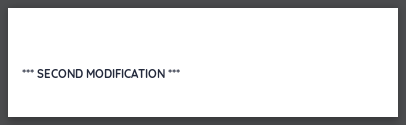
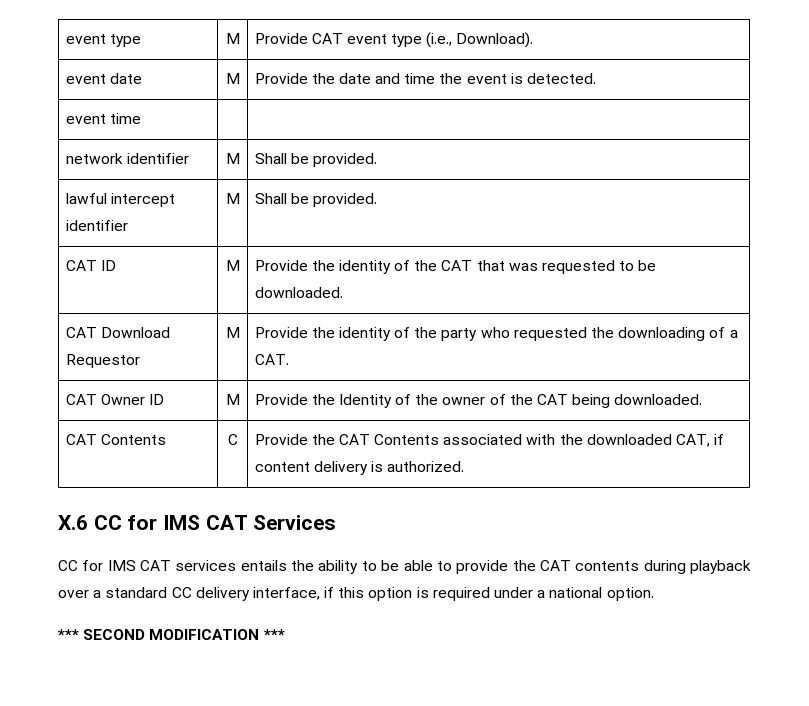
(22, 73) none -> [65,34,141,47] [225,33,240,44] [254,32,534,48] [65,73,142,84] [225,73,240,84] [254,73,597,84] [65,113,141,124] [65,153,189,164] [225,153,240,164] [254,153,377,167] [65,193,175,207] [65,220,128,231] [225,193,240,204] [254,193,377,207] [65,260,116,271] [225,260,240,271] [254,260,657,274] [254,287,343,298] [65,327,170,338] [65,354,140,368] [225,327,240,338] [254,327,738,341] [254,354,289,365] [65,394,164,405] [225,394,240,405] [254,394,703,408] [65,434,166,445] [227,434,238,445] [254,434,725,447] [254,461,465,475] [58,515,337,530] [58,560,752,574] [58,587,654,601] event type | M | Provide CAT event type (i.e., Download). // event date | M | Provide the date and time the event is detected. // event time | | // network identifier | M | Shall be provided. // lawful intercept identifier | M | Shall be provided. // CAT ID | M | Provide the identity of the CAT that was requested to be downloaded. // CAT Download Requestor | M | Provide the identity of the party who requested the downloading of a CAT. // CAT Owner ID | M | Provide the Identity of the owner of the CAT being downloaded. // CAT Contents | C | Provide the CAT Contents associated with the downloaded CAT, if content delivery is authorized. // X.6 CC for IMS CAT Services // CC for IMS CAT services entails the ability to be able to provide the CAT contents during playback over a standard CC delivery interface, if this option is required under a national option. //

